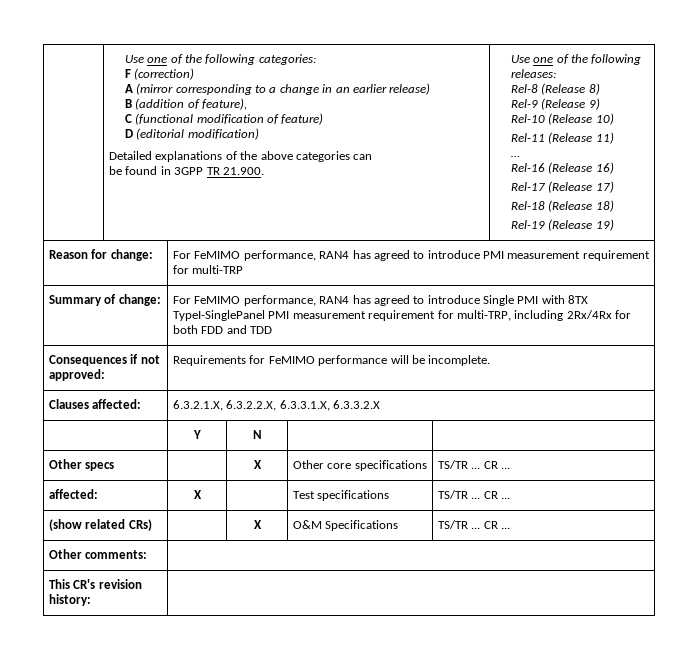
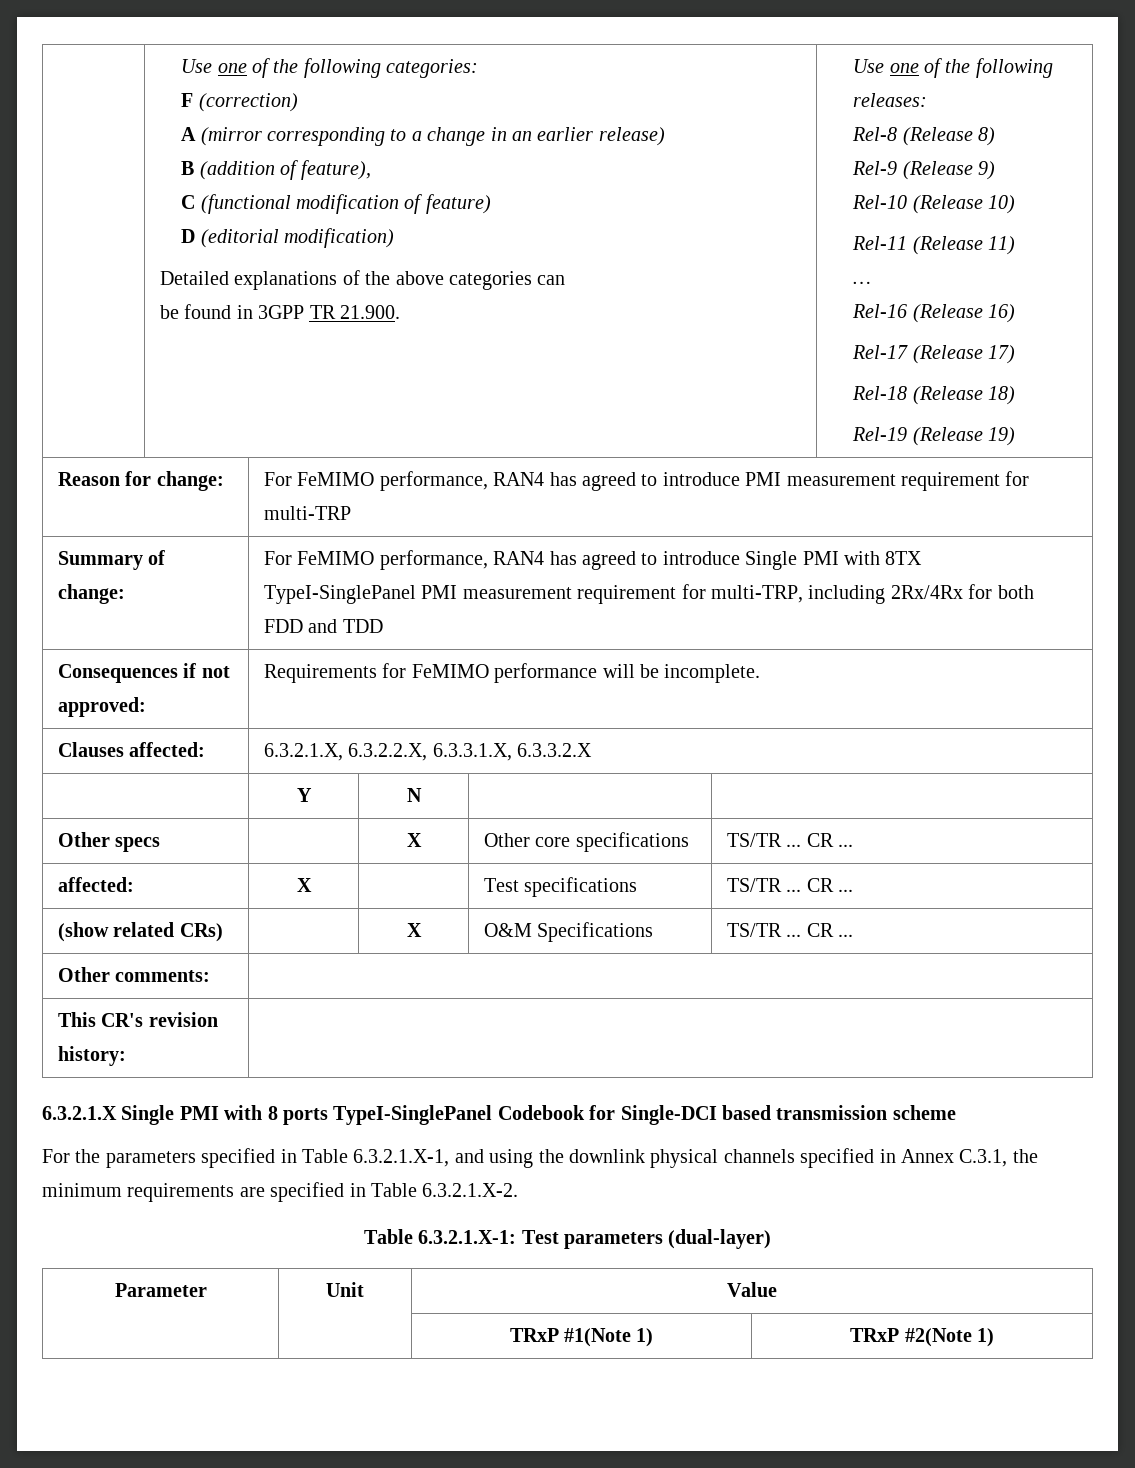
(92, 600) none -> [42,1105,956,1125] [42,1148,1038,1168] [42,1182,519,1202] [363,1229,772,1249] [114,1283,207,1297] [326,1282,364,1297] [727,1282,777,1297] [509,1328,654,1347] [850,1328,994,1347] // 6.3.2.1.X Single PMI with 8 ports TypeI-SinglePanel Codebook for Single-DCI based transmission scheme // For the parameters specified in Table 6.3.2.1.X-1, and using the downlink physical channels specified in Annex C.3.1, the minimum requirements are specified in Table 6.3.2.1.X-2. // Table 6.3.2.1.X-1: Test parameters (dual-layer) // Parameter | Unit | Value // | | TRxP #1(Note 1) | TRxP #2(Note 1)

